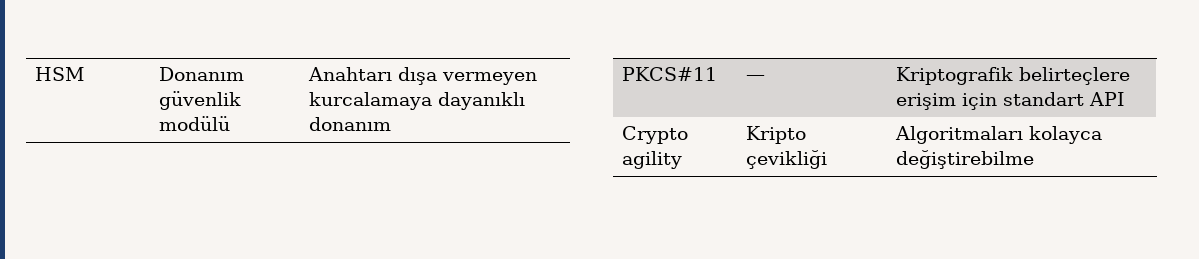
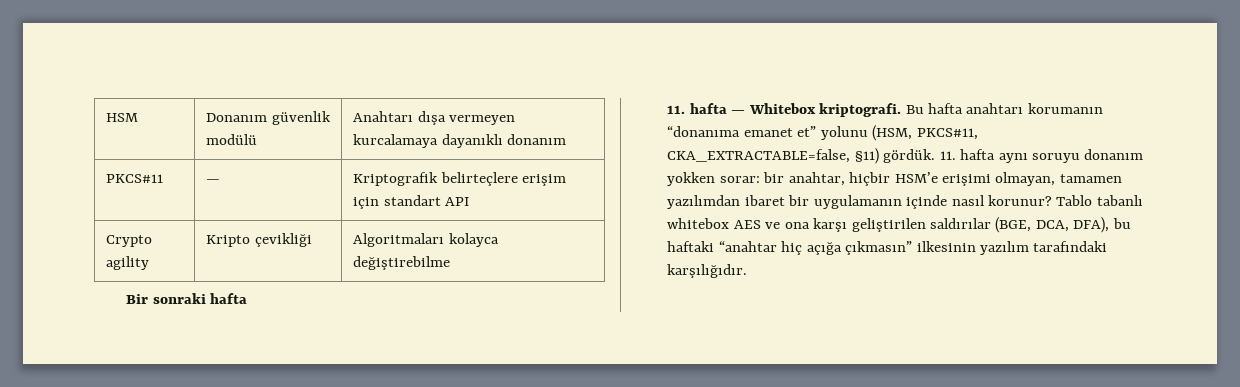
(1034, 159) none -> [126,293,248,304] [667,103,1103,117] [667,125,978,141] [667,148,1144,164] [667,172,1122,186] [667,195,1143,209] [667,217,1131,233] [667,241,1108,255] [667,264,748,278] // Bir sonraki hafta // 11. hafta — Whitebox kriptografi. Bu hafta anahtarı korumanın “donanıma emanet et” yolunu (HSM, PKCS#11, CKA_EXTRACTABLE=false, §11) gördük. 11. hafta aynı soruyu donanım yokken sorar: bir anahtar, hiçbir HSM’e erişimi olmayan, tamamen yazılımdan ibaret bir uygulamanın içinde nasıl korunur? Tablo tabanlı whitebox AES ve ona karşı geliştirilen saldırılar (BGE, DCA, DFA), bu haftaki “anahtar hiç açığa çıkmasın” ilkesinin yazılım tarafındaki karşılığıdır.

